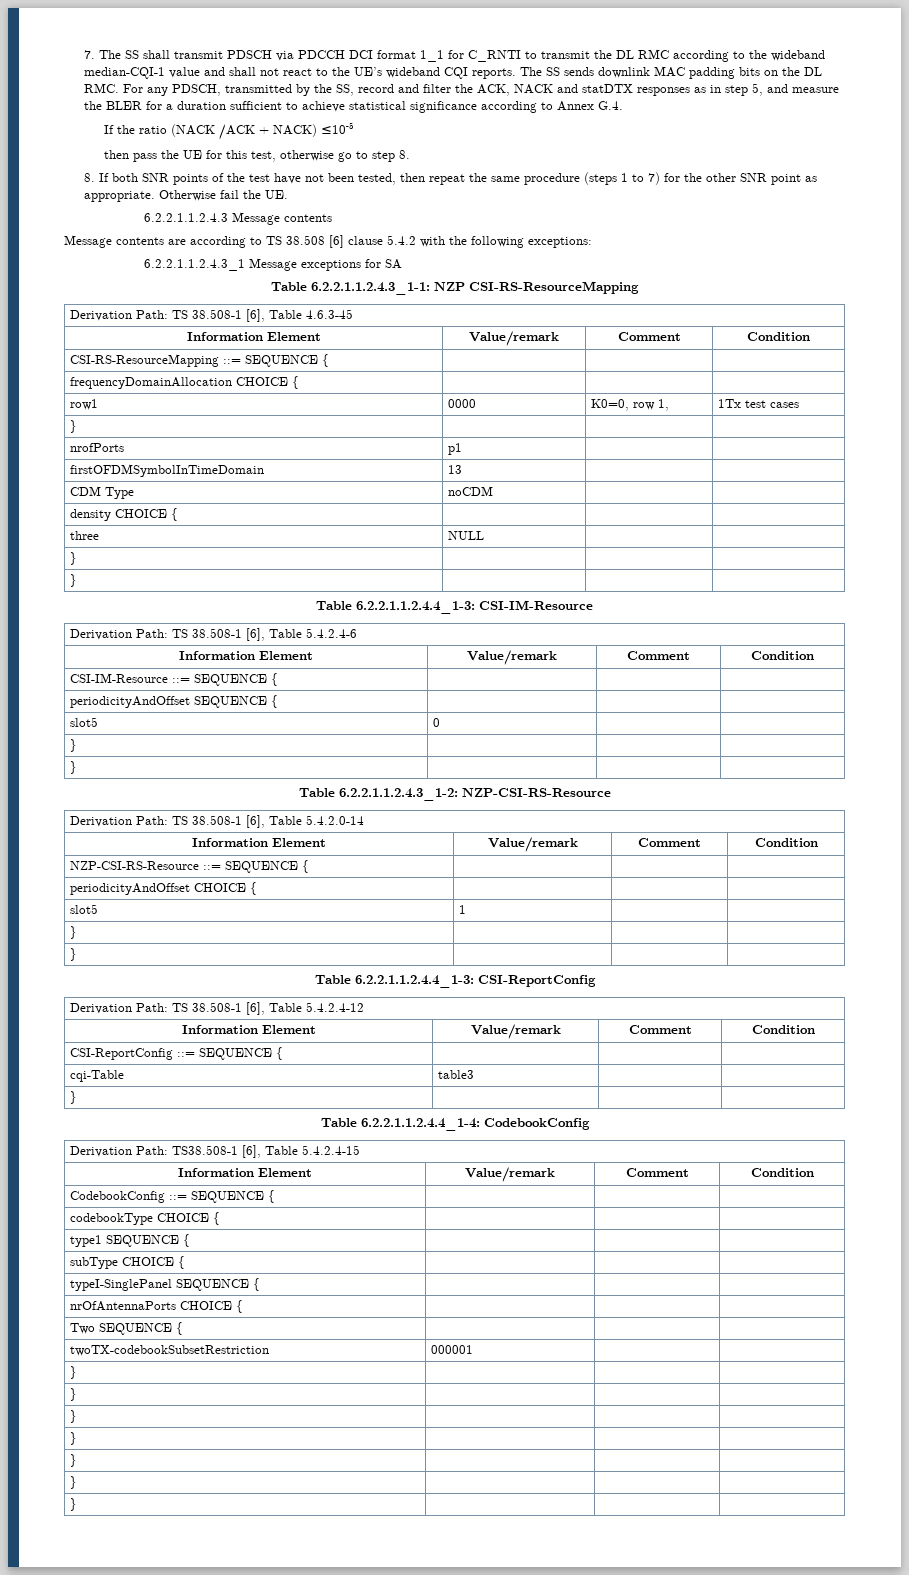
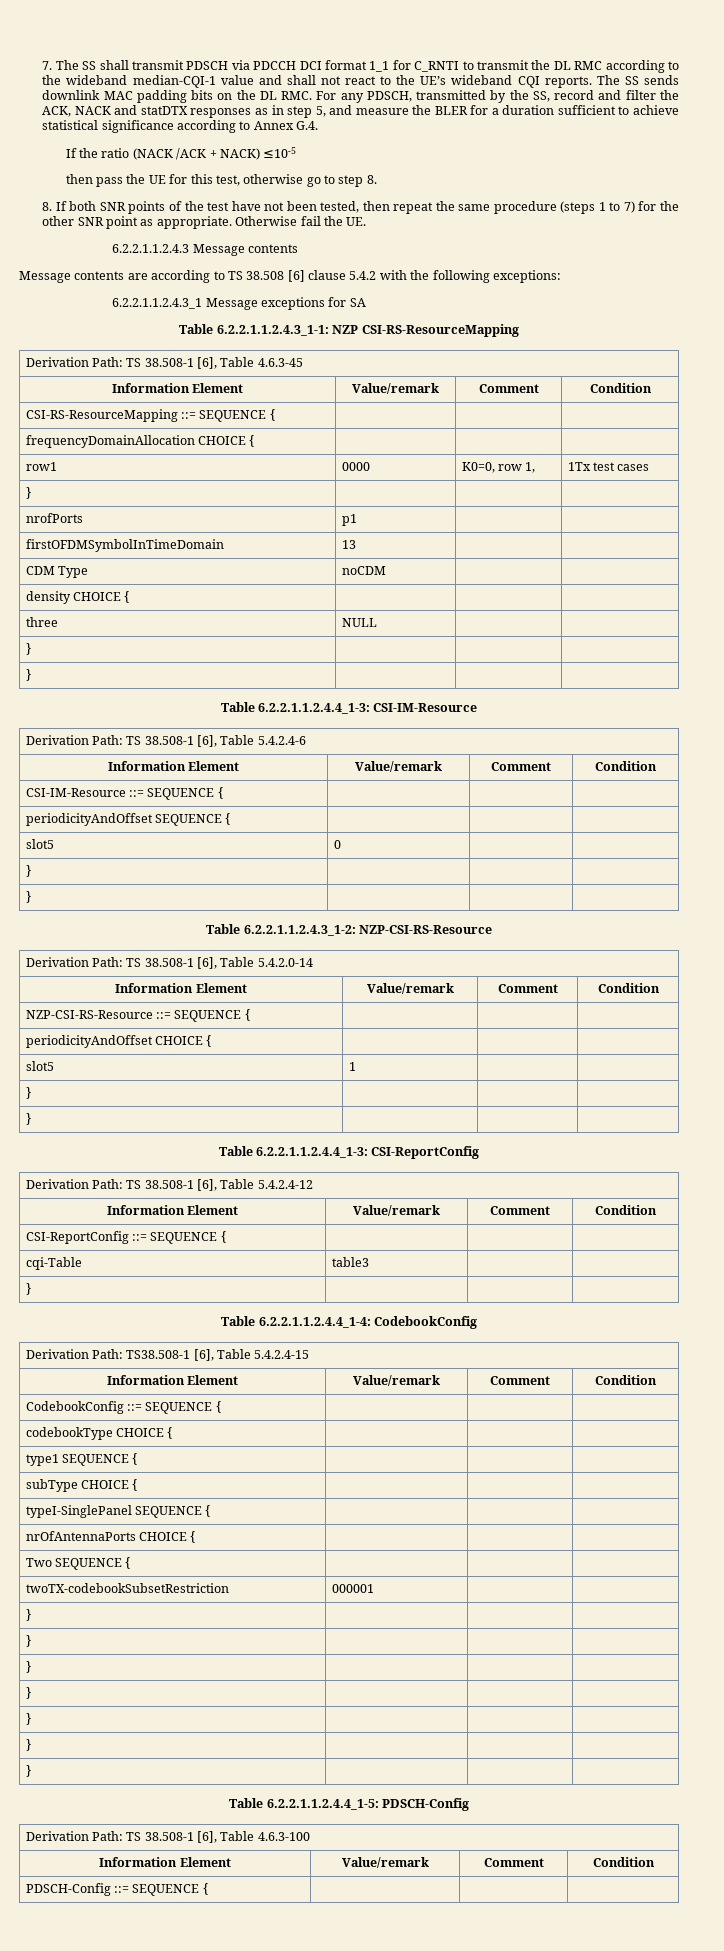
(77, 1504) none -> [229,1798,469,1811] [25,1831,310,1843] [99,1857,231,1867] [341,1857,429,1868] [483,1858,544,1867] [592,1857,655,1867] [25,1883,208,1896] // Table 6.2.2.1.1.2.4.4_1-5: PDSCH-Config // Derivation Path: TS 38.508-1 [6], Table 4.6.3-100 // Information Element | Value/remark | Comment | Condition // PDSCH-Config ::= SEQUENCE { | | |

